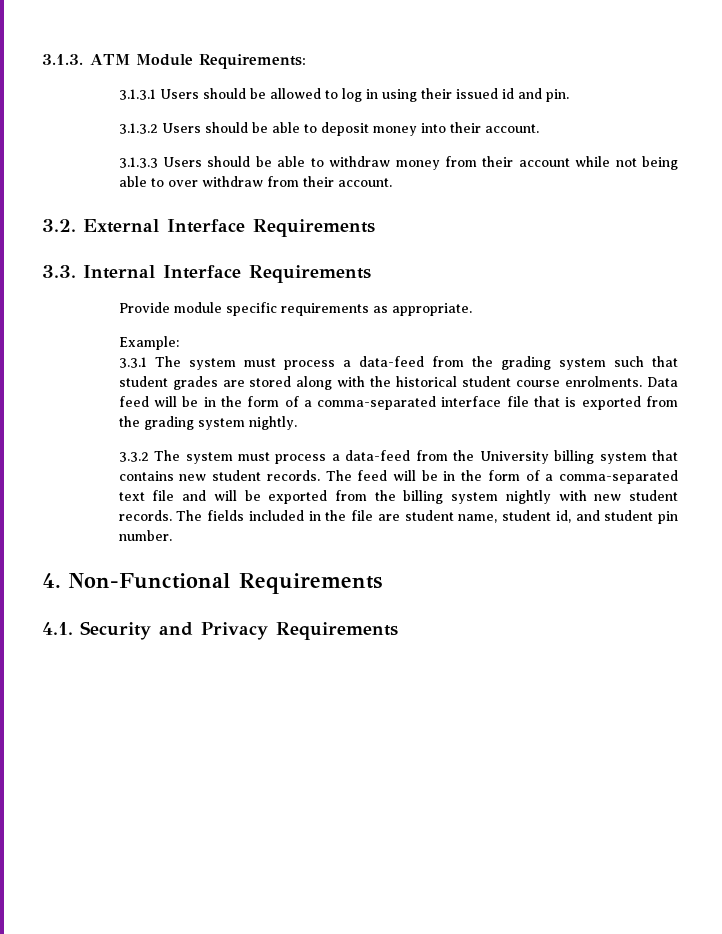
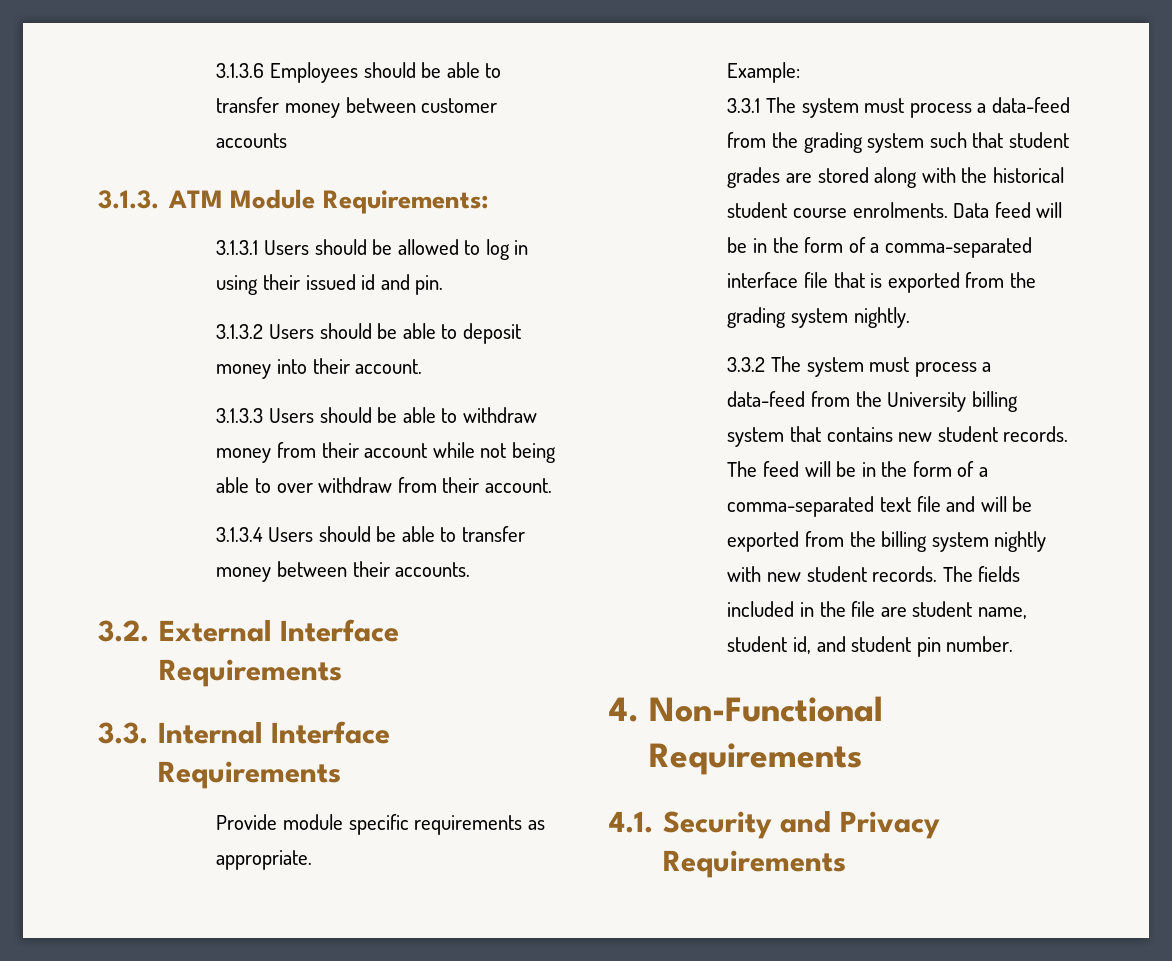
(42, 59) none -> [216,62,502,83] [216,97,498,118] [216,133,288,148] 3.1.3.6 Employees should be able to transfer money between customer accounts //
(392, 182) none -> [216,526,525,542] [216,561,471,582] // 3.1.3.4 Users should be able to transfer money between their accounts.

